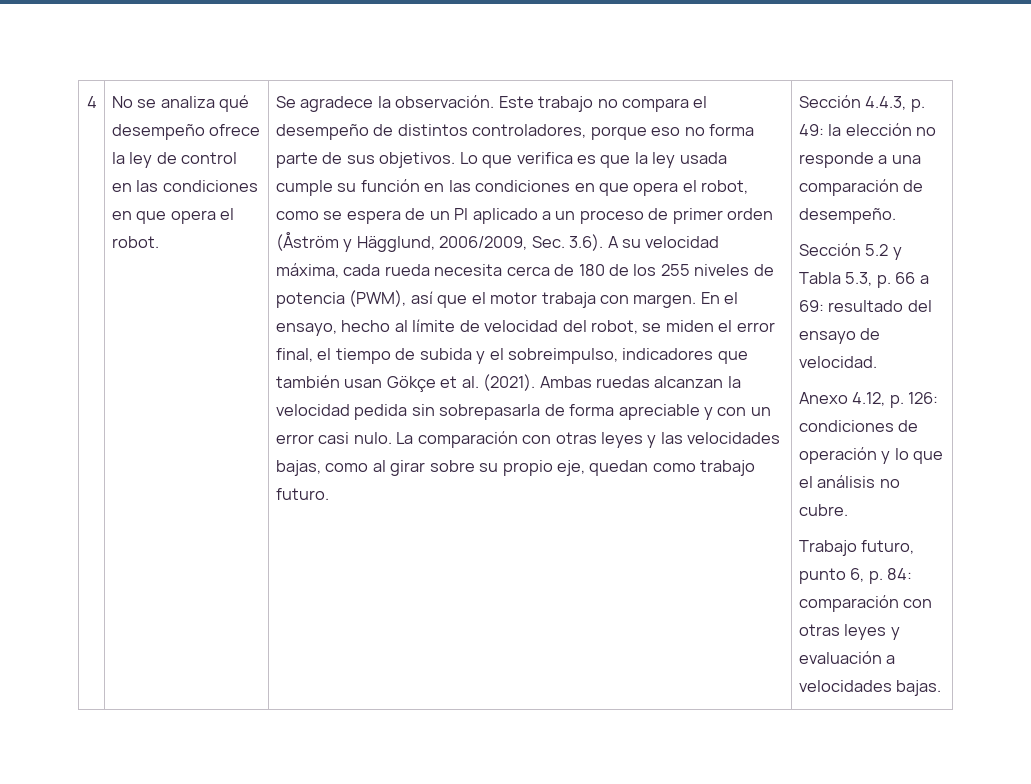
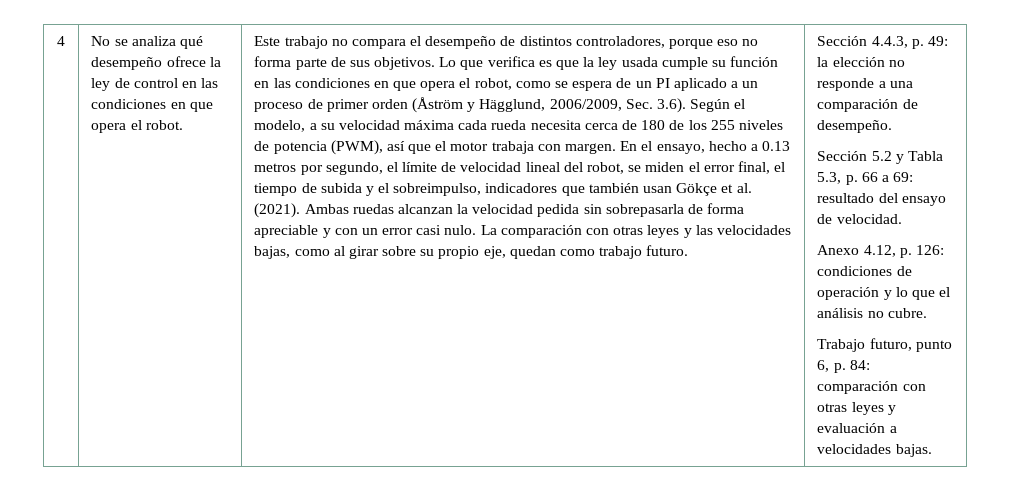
[275,95,495,112] Se agradece la observación. -> (183, 125) none
[607,236,619,248] A -> [690,99,746,112] [254,120,317,132] Según el modelo, a
[275,263,339,278] máxima, -> [404,120,455,130] máxima
[394,320,408,332] al -> [750,141,791,151] [254,162,398,175] a 0.13 metros por segundo, el
(559, 326) none -> [525,162,560,172] lineal

